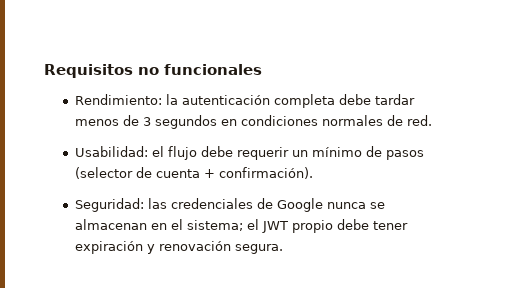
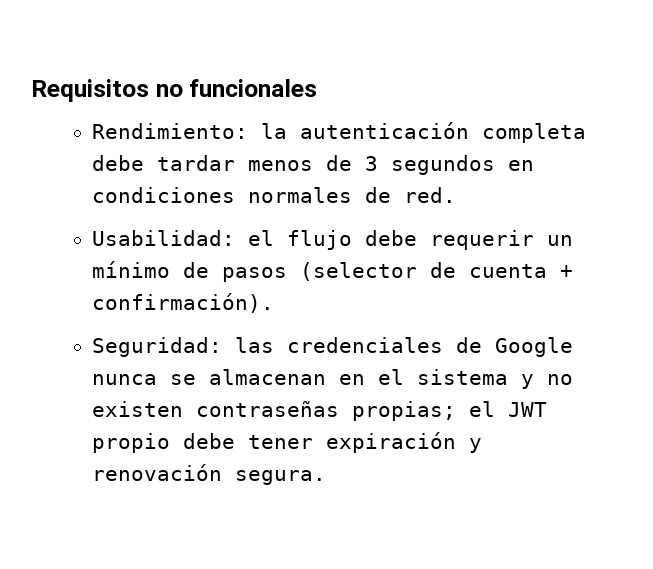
[187,220,244,231] sistema; -> [416,369,573,389] [91,401,456,421] sistema y no existen contraseñas propias;

